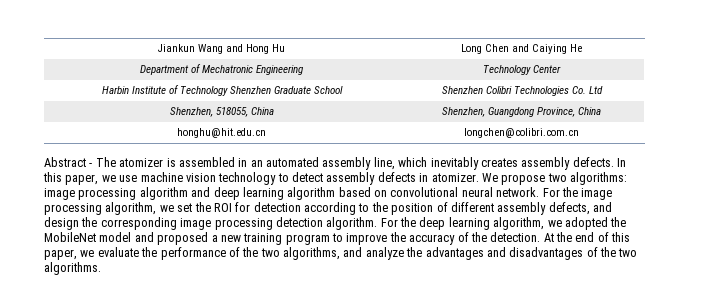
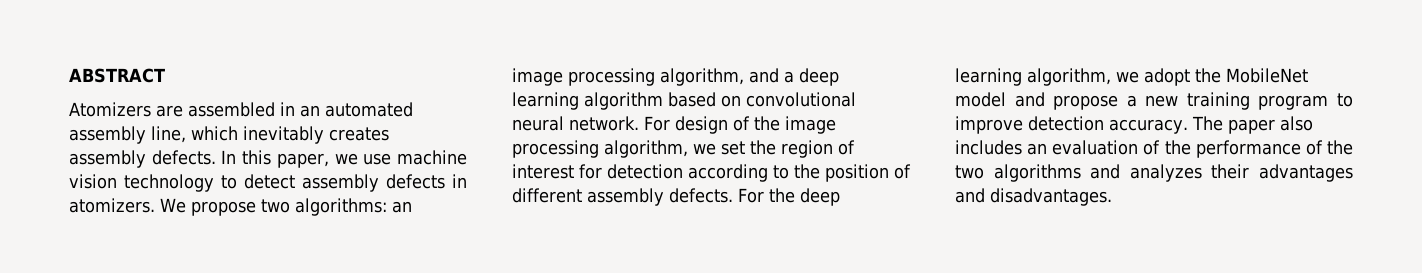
[158,44,285,54] [460,44,582,54] [140,64,304,75] [482,65,561,75] [101,85,343,96] [441,86,603,96] [169,107,274,117] [441,107,601,117] [177,128,266,138] [463,128,579,138] [44,157,176,167] Jiankun Wang and Hong Hu | Long Chen and Caiying He // Department of Mechatronic Engineering | Technology Center // Harbin Institute of Technology Shenzhen Graduate School | Shenzhen Colibri Technologies Co. Ltd // Shenzhen, 518055, China | Shenzhen, Guangdong Province, China // honghu@hit.edu.cn | longchen@colibri.com.cn // Abstract - The atomizer is -> [69,68,165,83] [69,102,183,117] ABSTRACT // Atomizers are
[431,173,479,182] atomizer. -> [69,198,155,213] atomizers.
[44,187,211,200] image processing algorithm and -> [391,201,412,213] [512,68,794,86] an image processing algorithm, and a
(560, 192) none -> [675,116,750,134] design of
[213,203,232,212] ROI -> [781,140,855,158] [512,164,574,179] region of interest
[548,202,612,215] [44,217,378,230] defects, and design the corresponding image processing detection algorithm. -> [669,188,733,203] defects.
[564,217,608,230] adopted -> [1144,68,1190,86] adopt
[157,232,209,245] proposed -> [1053,95,1119,110] propose
[389,232,631,245] [44,247,638,260] [44,262,101,275] the accuracy of the detection. At the end of this paper, we evaluate the performance of the two algorithms, and analyze the advantages and disadvantages of the two algorithms. -> [1028,116,1313,134] [955,140,1353,158] [955,164,1353,182] [955,188,1112,206] detection accuracy. The paper also includes an evaluation of the performance of the two algorithms and analyzes their advantages and disadvantages.

